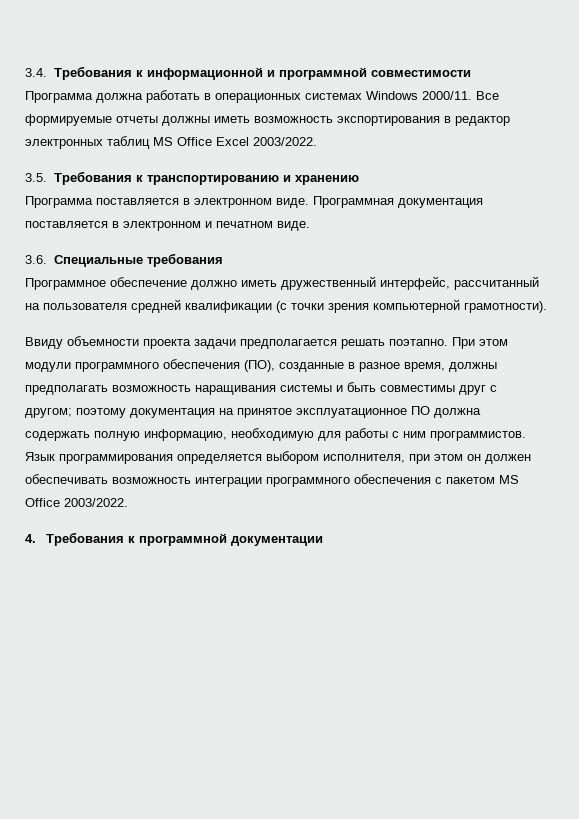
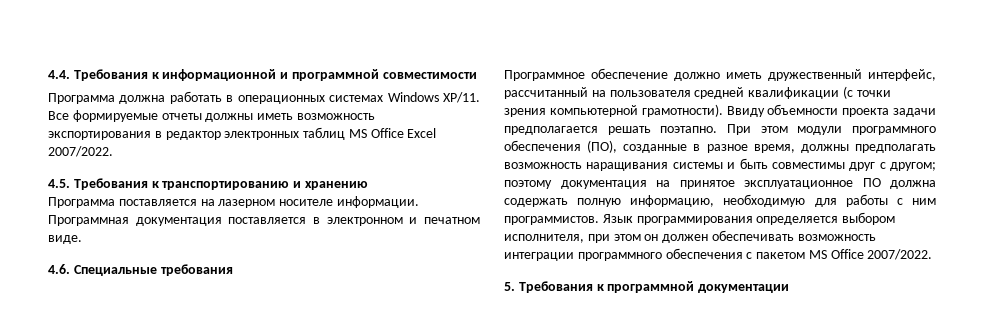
[25,68,47,77] 3.4. -> [48,70,70,79] 4.4.
[422,91,472,100] 2000/11. -> [443,92,480,103] ХР/11.
[253,137,317,146] [25,173,47,182] 2003/2022. // 3.5. -> [48,146,113,157] [48,179,70,188] 2007/2022. // 4.5.
[183,198,309,208] в электронном виде. -> [200,196,419,208] на лазерном носителе информации.
[25,255,47,264] 3.6. -> [48,264,70,274] 4.6.
(547, 307) // -> (723, 110) none
[64,498,128,507] [25,534,36,543] 2003/2022. // 4. -> [867,249,933,260] [504,282,515,291] 2007/2022. // 5.

